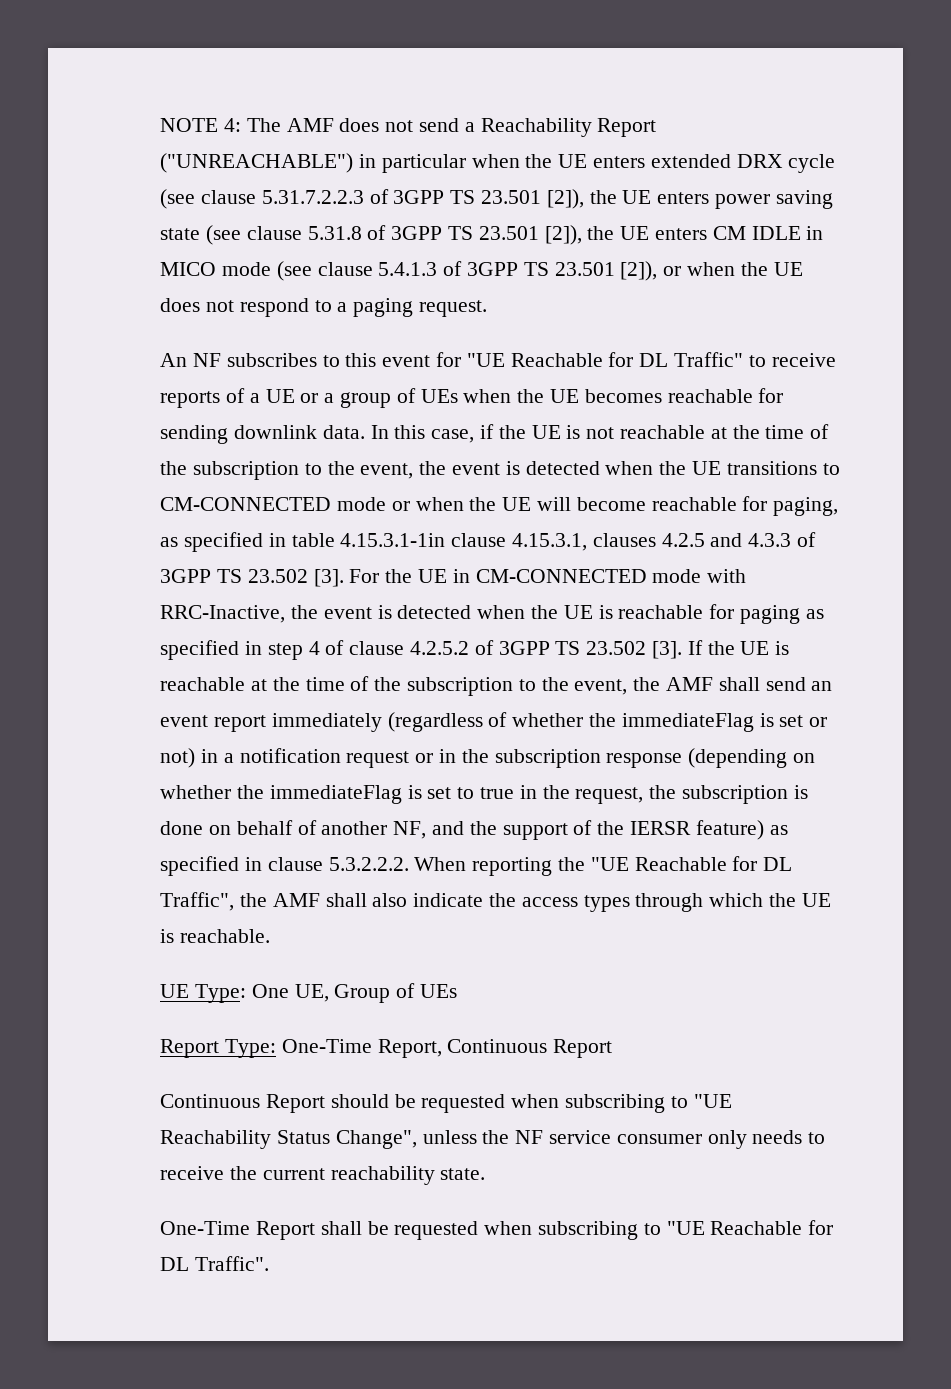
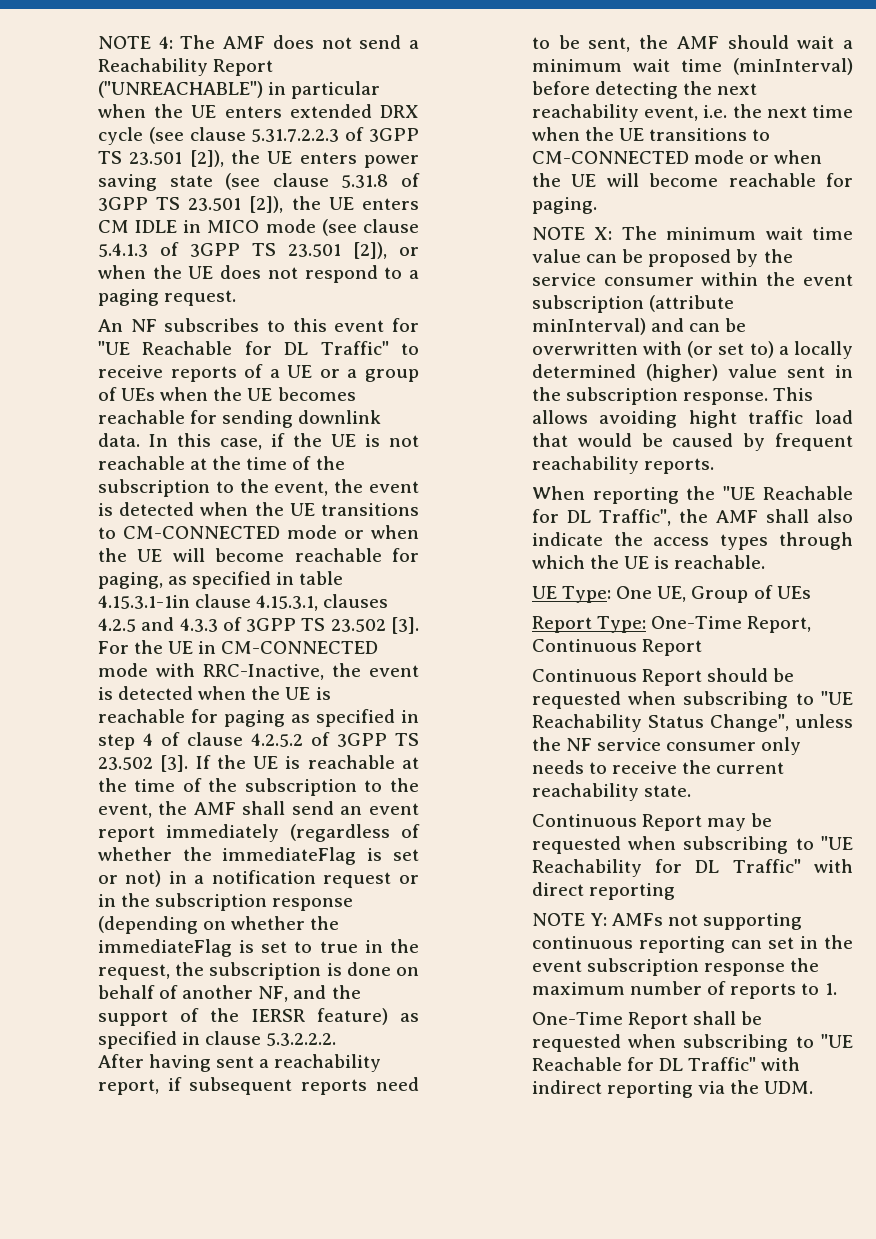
(409, 864) none -> [97,1054,382,1072] [97,1077,419,1095] [531,35,853,52] [531,58,853,75] [531,81,758,99] [531,104,853,122] [531,127,771,141] [531,150,823,164] [531,173,853,187] [531,197,597,214] [531,226,853,240] [531,249,793,267] [531,272,853,286] [531,295,735,313] [531,318,747,335] [531,341,853,359] [531,364,853,382] [531,387,814,405] [531,410,853,428] [531,433,853,451] [531,456,715,474] // After having sent a reachability report, if subsequent reports need to be sent, the AMF should wait a minimum wait time (minInterval) before detecting the next reachability event, i.e. the next time when the UE transitions to CM-CONNECTED mode or when the UE will become reachable for paging. // NOTE X: The minimum wait time value can be proposed by the service consumer within the event subscription (attribute minInterval) and can be overwritten with (or set to) a locally determined (higher) value sent in the subscription response. This allows avoiding hight traffic load that would be caused by frequent reachability reports. //
(486, 1174) none -> [531,813,773,831] [531,836,853,854] [531,859,853,877] [531,882,676,900] [531,913,803,930] [531,935,853,953] [531,958,820,976] [531,981,837,999] // Continuous Report may be requested when subscribing to "UE Reachability for DL Traffic" with direct reporting // NOTE Y: AMFs not supporting continuous reporting can set in the event subscription response the maximum number of reports to 1.
[195,1256,270,1271] Traffic". -> [688,1057,801,1071] [531,1080,814,1098] Traffic" with indirect reporting via the UDM.

